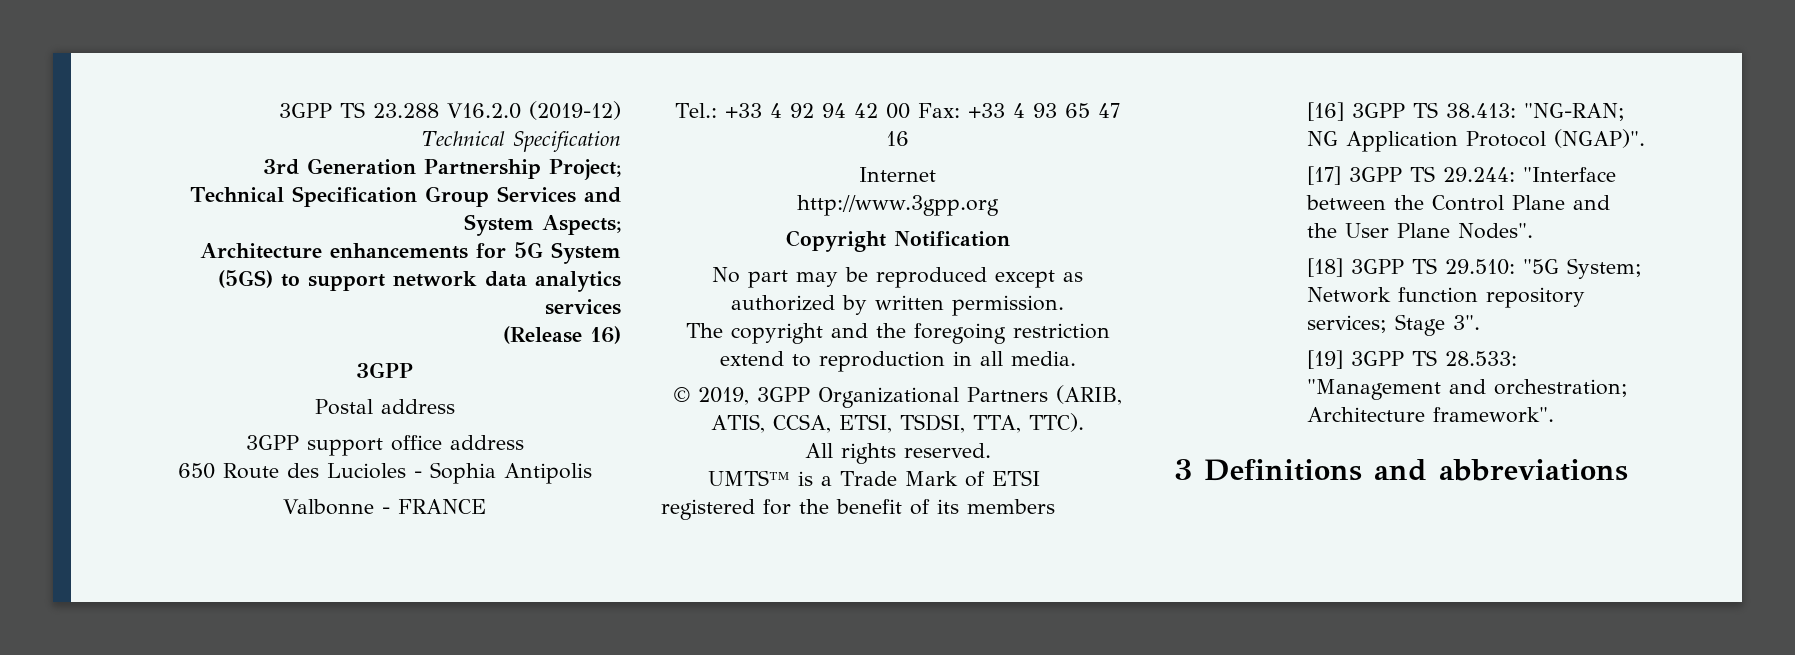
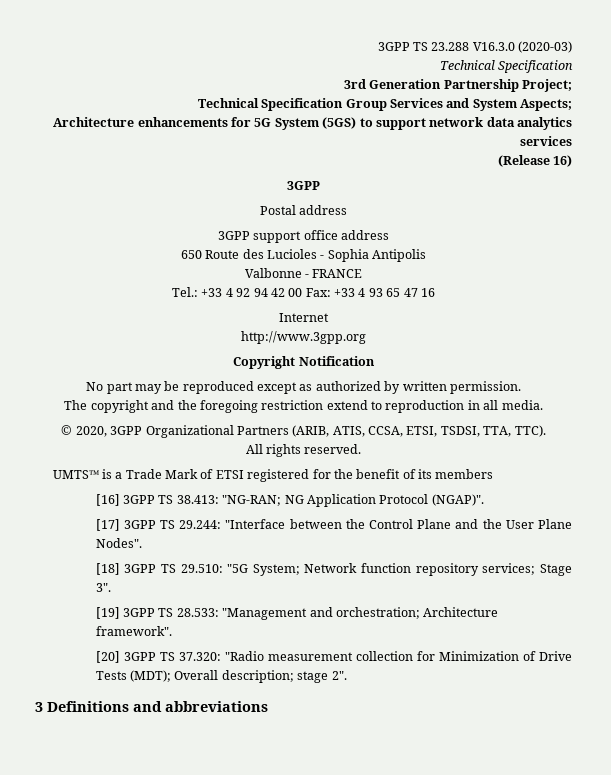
[447,101,621,120] V16.2.0 (2019-12) -> [472,41,572,53] V16.3.0 (2020-03)
[697,387,749,405] 2019, -> [75,426,107,437] 2020,
(1554, 415) none -> [95,651,572,663] [95,670,347,683] // [20] 3GPP TS 37.320: "Radio measurement collection for Minimization of Drive Tests (MDT); Overall description; stage 2".

